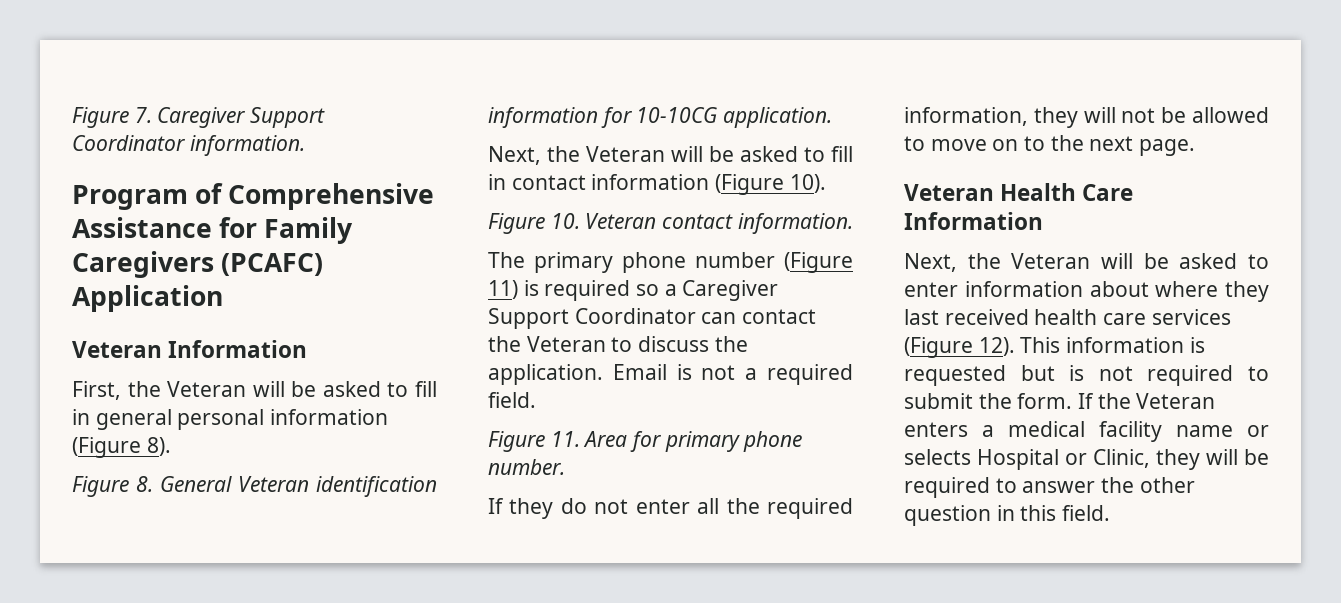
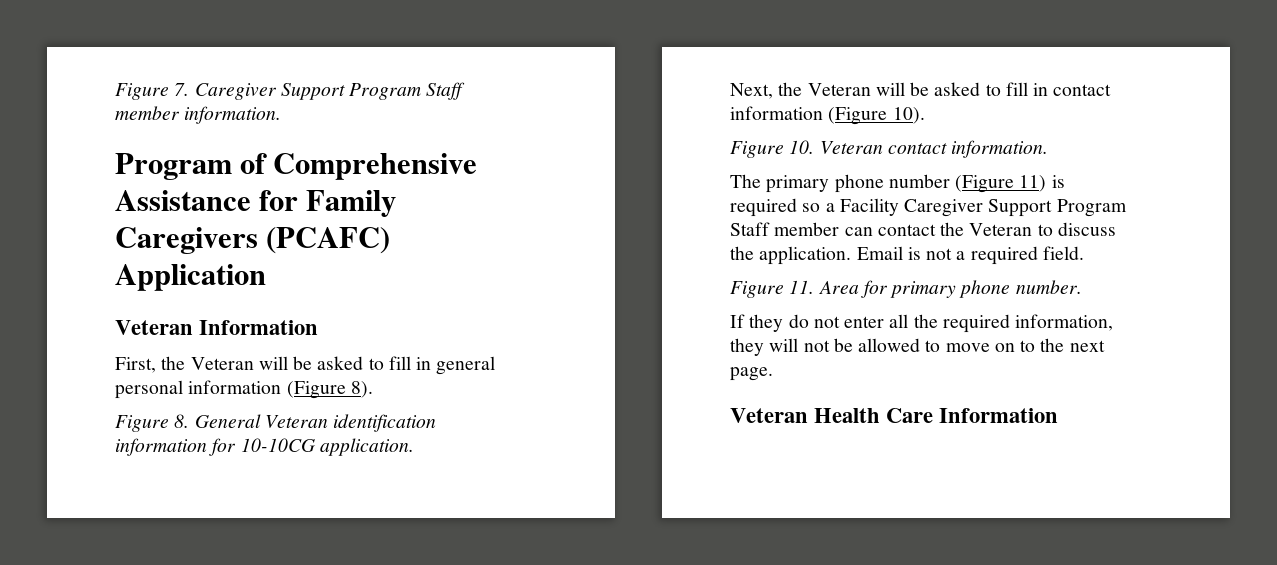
[72,135,186,151] Coordinator -> [349,82,466,100] [115,106,180,120] Program Staff member
[682,280,779,301] [488,308,696,329] Caregiver Support Coordinator -> [839,198,1127,217] [730,222,840,236] Facility Caregiver Support Program Staff member
[904,253,1269,272] [904,281,1269,302] [904,309,1231,325] [904,337,1205,358] [904,365,1269,386] [904,393,1216,409] [904,421,1269,442] [904,449,1269,470] [904,477,1195,498] [904,505,1111,526] // Next, the Veteran will be asked to enter information about where they last received health care services (Figure 12). This information is requested but is not required to submit the form. If the Veteran enters a medical facility name or selects Hospital or Clinic, they will be required to answer the other question in this field. -> (1059, 415) none

